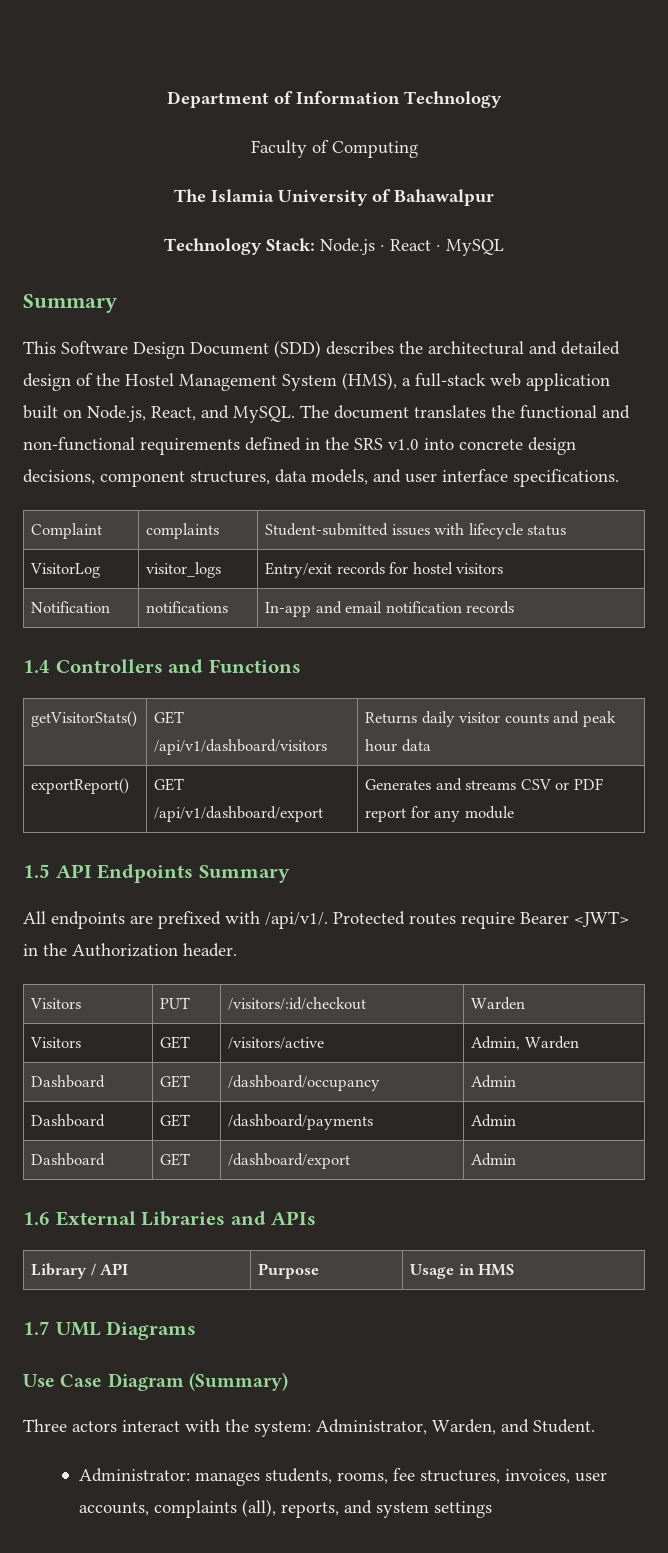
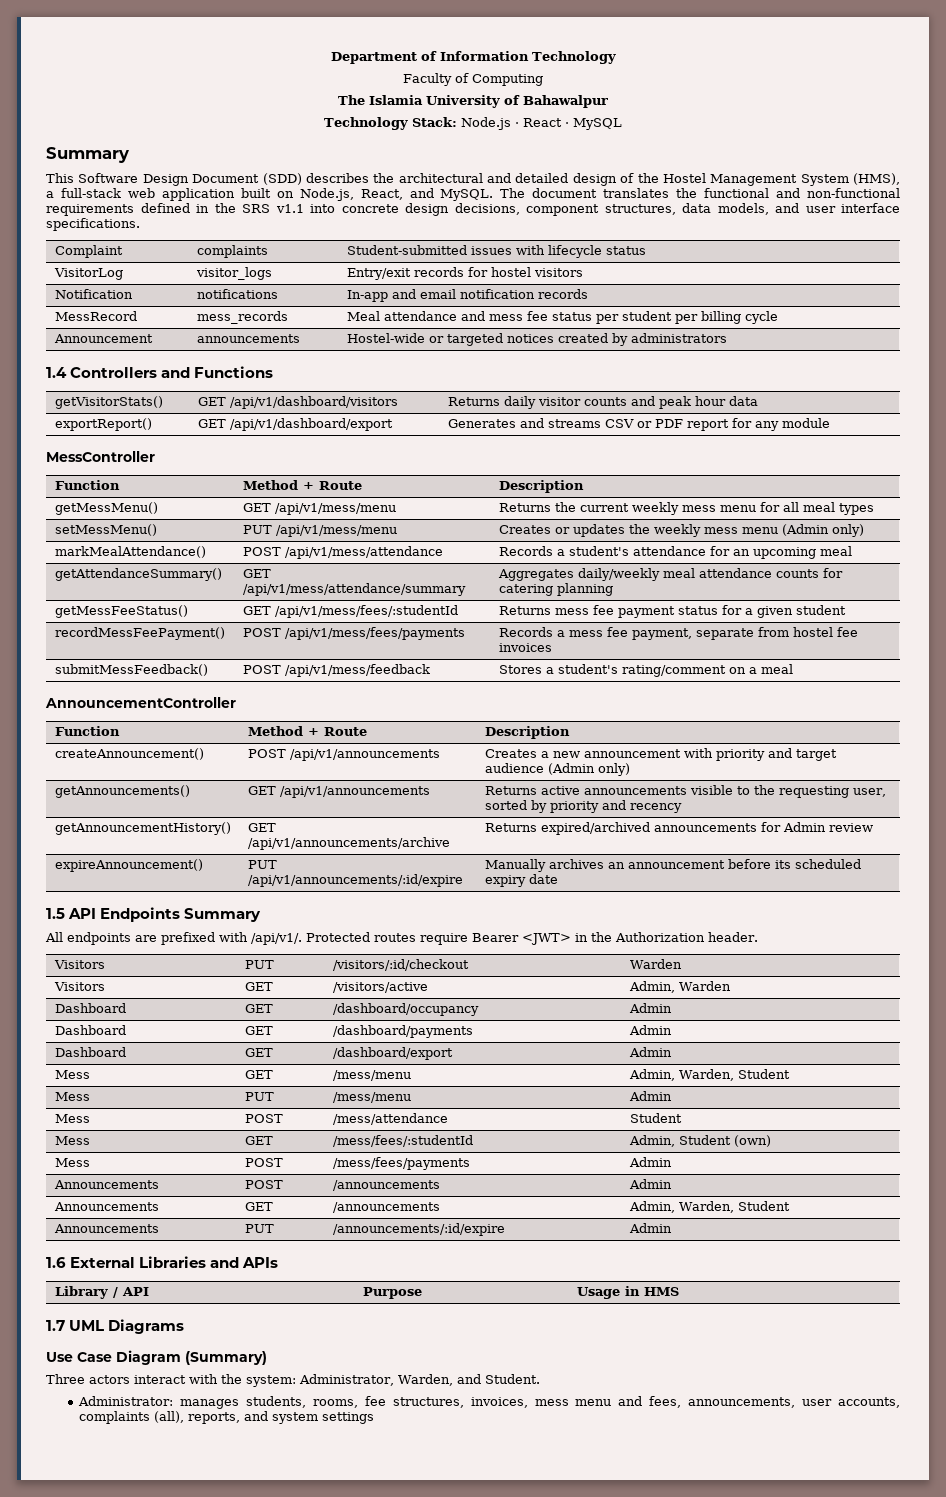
[388,439,419,450] v1.0 -> [275,204,304,213] v1.1
(515, 607) none -> [54,311,137,321] [196,311,288,324] [346,311,778,324] [53,334,153,343] [196,334,300,343] [346,333,727,346] // MessRecord | mess_records | Meal attendance and mess fee status per student per billing cycle // Announcement | announcements | Hostel-wide or targeted notices created by administrators
(514, 812) none -> [46,451,155,462] [54,480,120,490] [242,480,362,490] [498,480,584,493] [54,502,158,515] [242,503,396,515] [498,502,874,515] [54,524,157,536] [242,525,397,537] [498,524,864,537] [54,546,206,558] [242,546,443,559] [498,546,852,559] [54,568,222,581] [242,569,271,578] [242,583,466,596] [497,568,843,581] [498,583,613,596] [54,605,188,618] [242,605,458,618] [498,605,846,618] [54,627,225,640] [242,627,465,640] [498,627,858,640] [498,643,552,652] [54,664,208,676] [242,664,430,677] [498,664,793,677] [45,697,236,708] [54,726,120,736] [247,726,367,736] [484,726,570,739] [54,748,204,760] [247,749,440,761] [484,748,837,761] [484,763,630,776] [54,785,190,798] [247,786,430,798] [484,785,886,798] [484,800,682,813] [54,822,231,835] [247,823,276,832] [247,837,450,850] [484,822,873,835] [54,859,203,872] [247,860,277,869] [247,874,463,887] [484,859,861,872] [484,874,558,887] // MessController // Function | Method + Route | Description // getMessMenu() | GET /api/v1/mess/menu | Returns the current weekly mess menu for all meal types // setMessMenu() | PUT /api/v1/mess/menu | Creates or updates the weekly mess menu (Admin only) // markMealAttendance() | POST /api/v1/mess/attendance | Records a student's attendance for an upcoming meal // getAttendanceSummary() | GET /api/v1/mess/attendance/summary | Aggregates daily/weekly meal attendance counts for catering planning // getMessFeeStatus() | GET /api/v1/mess/fees/:studentId | Returns mess fee payment status for a given student // recordMessFeePayment() | POST /api/v1/mess/fees/payments | Records a mess fee payment, separate from hostel fee invoices // submitMessFeedback() | POST /api/v1/mess/feedback | Stores a student's rating/comment on a meal // AnnouncementController // Function | Method + Route | Description // createAnnouncement() | POST /api/v1/announcements | Creates a new announcement with priority and target audience (Admin only) // getAnnouncements() | GET /api/v1/announcements | Returns active announcements visible to the requesting user, sorted by priority and recency // getAnnouncementHistory() | GET /api/v1/announcements/archive | Returns expired/archived announcements for Admin review // expireAnnouncement() | PUT /api/v1/announcements/:id/expire | Manually archives an announcement before its scheduled expiry date
(517, 1159) none -> [54,1070,90,1079] [244,1070,273,1079] [332,1070,411,1081] [628,1069,790,1081] [54,1092,90,1101] [244,1092,274,1101] [332,1092,411,1103] [628,1091,672,1101] [54,1114,90,1123] [244,1114,283,1123] [332,1113,448,1125] [629,1113,682,1123] [54,1136,90,1145] [244,1136,273,1145] [332,1135,473,1147] [628,1135,771,1147] [54,1158,90,1167] [244,1158,283,1167] [332,1157,470,1170] [628,1157,672,1167] [53,1180,159,1189] [244,1180,283,1189] [332,1180,440,1191] [628,1179,672,1189] [53,1202,159,1211] [244,1202,273,1211] [332,1202,440,1213] [628,1201,790,1213] [53,1224,159,1233] [244,1224,274,1233] [332,1223,505,1236] [628,1223,672,1233] // Mess | GET | /mess/menu | Admin, Warden, Student // Mess | PUT | /mess/menu | Admin // Mess | POST | /mess/attendance | Student // Mess | GET | /mess/fees/:studentId | Admin, Student (own) // Mess | POST | /mess/fees/payments | Admin // Announcements | POST | /announcements | Admin // Announcements | GET | /announcements | Admin, Warden, Student // Announcements | PUT | /announcements/:id/expire | Admin
(570, 1476) none -> [534,1396,796,1408] mess menu and fees, announcements,

